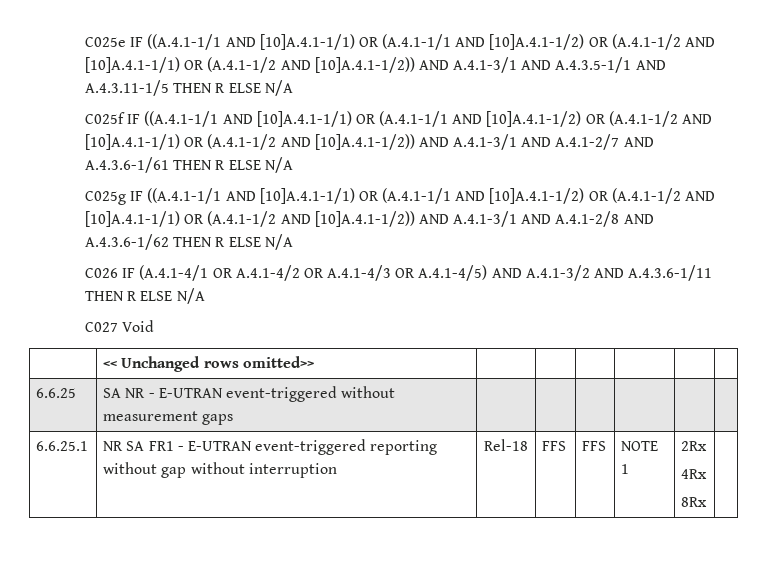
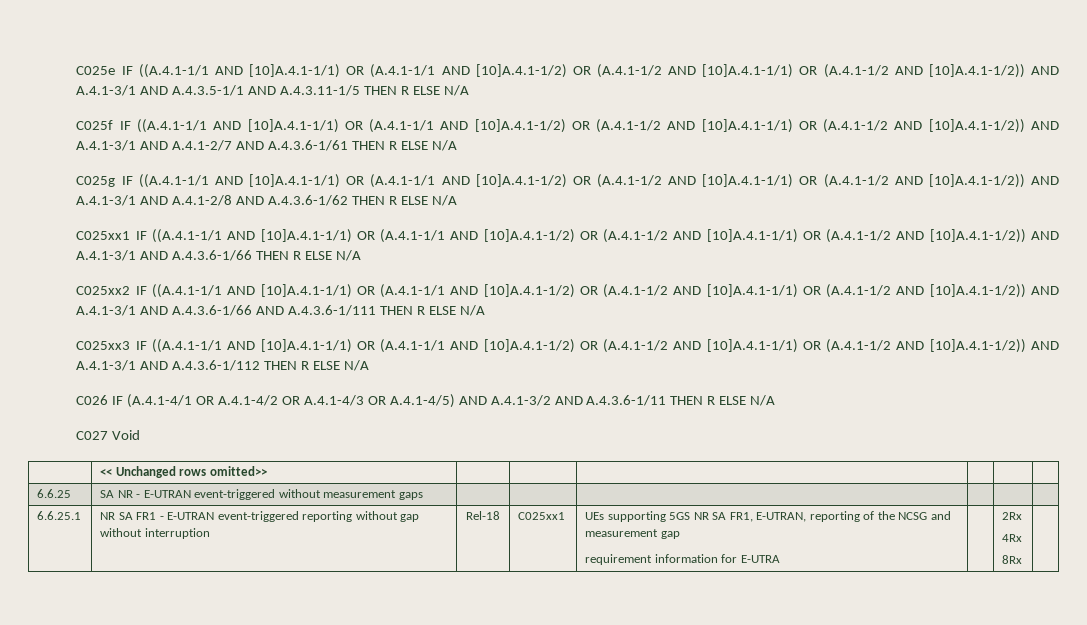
(293, 242) none -> [76,229,1059,243] [76,250,361,261] [76,284,1059,298] [76,305,485,316] [76,339,1059,353] [76,360,369,371] // C025xx1 IF ((A.4.1-1/1 AND [10]A.4.1-1/1) OR (A.4.1-1/1 AND [10]A.4.1-1/2) OR (A.4.1-1/2 AND [10]A.4.1-1/1) OR (A.4.1-1/2 AND [10]A.4.1-1/2)) AND A.4.1-3/1 AND A.4.3.6-1/66 THEN R ELSE N/A // C025xx2 IF ((A.4.1-1/1 AND [10]A.4.1-1/1) OR (A.4.1-1/1 AND [10]A.4.1-1/2) OR (A.4.1-1/2 AND [10]A.4.1-1/1) OR (A.4.1-1/2 AND [10]A.4.1-1/2)) AND A.4.1-3/1 AND A.4.3.6-1/66 AND A.4.3.6-1/111 THEN R ELSE N/A // C025xx3 IF ((A.4.1-1/1 AND [10]A.4.1-1/1) OR (A.4.1-1/1 AND [10]A.4.1-1/2) OR (A.4.1-1/2 AND [10]A.4.1-1/1) OR (A.4.1-1/2 AND [10]A.4.1-1/2)) AND A.4.1-3/1 AND A.4.3.6-1/112 THEN R ELSE N/A
[542,441,567,451] [582,441,607,451] [621,441,659,451] [621,464,630,474] FFS | FFS | NOTE 1 -> [518,512,566,520] [585,511,951,522] [585,529,680,539] [585,554,780,565] C025xx1 | UEs supporting 5GS NR SA FR1, E-UTRAN, reporting of the NCSG and measurement gap // requirement information for E-UTRA |

